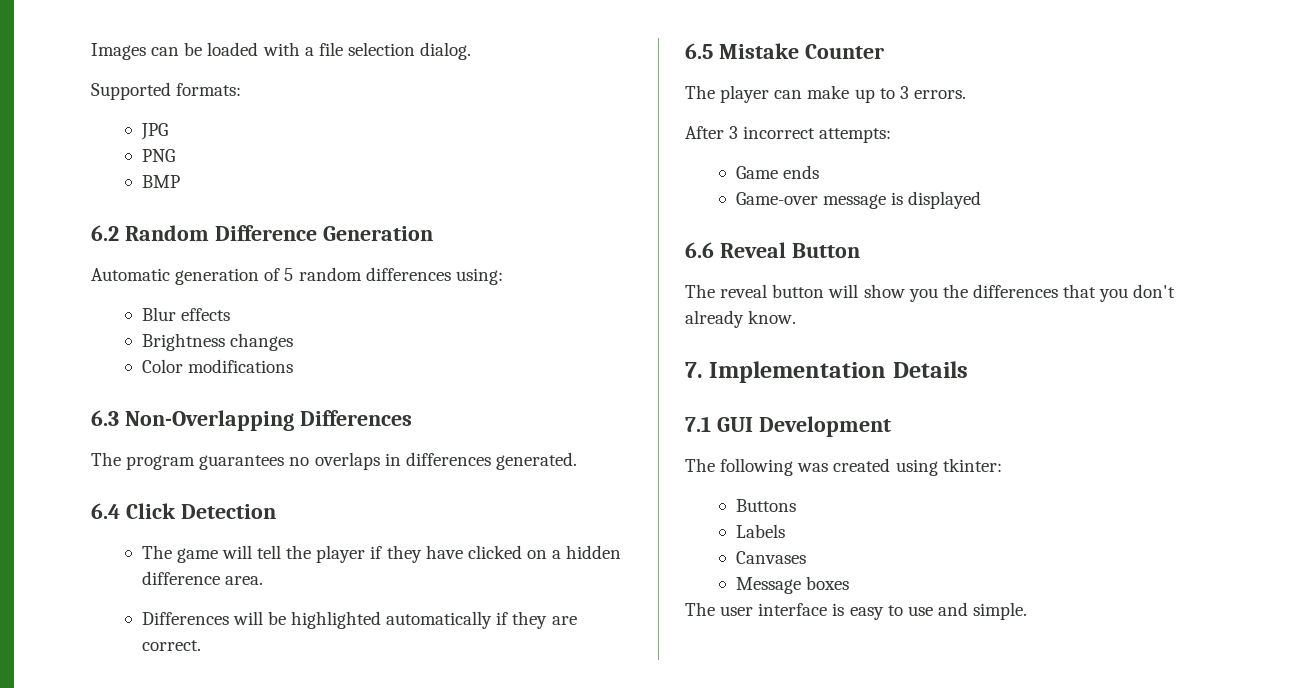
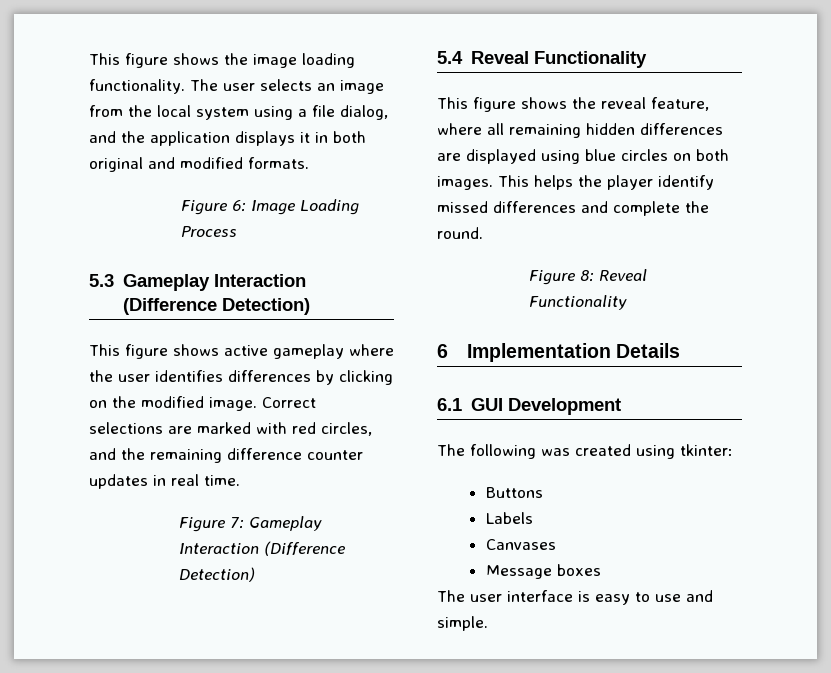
[91,42,472,60] [91,82,242,100] [140,123,168,140] [141,149,175,162] [141,175,180,188] [91,225,433,241] [91,267,503,285] [141,307,230,321] [141,333,293,351] [141,359,293,373] [91,410,412,431] [91,452,577,470] [91,503,276,519] [141,545,622,563] [141,571,263,585] [141,611,577,629] [141,640,201,651] [685,43,884,59] [685,85,966,103] [685,126,892,143] [735,165,819,179] [735,191,981,209] [685,242,860,258] [685,284,1176,302] [685,310,797,328] [685,362,703,378] Images can be loaded with a file selection dialog. // Supported formats: // JPG // PNG // BMP // 6.2 Random Difference Generation // Automatic generation of 5 random differences using: // Blur effects // Brightness changes // Color modifications // 6.3 Non-Overlapping Differences // The program guarantees no overlaps in differences generated. // 6.4 Click Detection // The game will tell the player if they have clicked on a hidden difference area. // Differences will be highlighted automatically if they are correct. // 6.5 Mistake Counter // The player can make up to 3 errors. // After 3 incorrect attempts: // Game ends // Game-over message is displayed // 6.6 Reveal Button // The reveal button will show you the differences that you don't already know. // 7. -> [89,53,355,68] [89,79,384,94] [89,105,388,120] [89,131,366,146] [89,157,309,172] [180,199,359,215] [180,226,237,237] [89,274,306,291] [122,298,310,315] [89,344,394,359] [89,370,393,385] [89,396,316,411] [89,422,372,436] [89,448,363,463] [89,474,240,489] [178,516,322,532] [178,541,345,556] [178,567,255,582] [437,51,647,68] [437,97,709,112] [437,123,723,138] [437,149,729,164] [437,175,714,190] [437,201,709,216] [437,227,483,239] [528,269,647,285] [528,295,627,310] [437,344,448,358] This figure shows the image loading functionality. The user selects an image from the local system using a file dialog, and the application displays it in both original and modified formats. // Figure 6: Image Loading Process // 5.3 Gameplay Interaction (Difference Detection) // This figure shows active gameplay where the user identifies differences by clicking on the modified image. Correct selections are marked with red circles, and the remaining difference counter updates in real time. // Figure 7: Gameplay Interaction (Difference Detection) // 5.4 Reveal Functionality // This figure shows the reveal feature, where all remaining hidden differences are displayed using blue circles on both images. This helps the player identify missed differences and complete the round. // Figure 8: Reveal Functionality // 6
[685,416,711,432] 7.1 -> [437,398,462,411] 6.1

